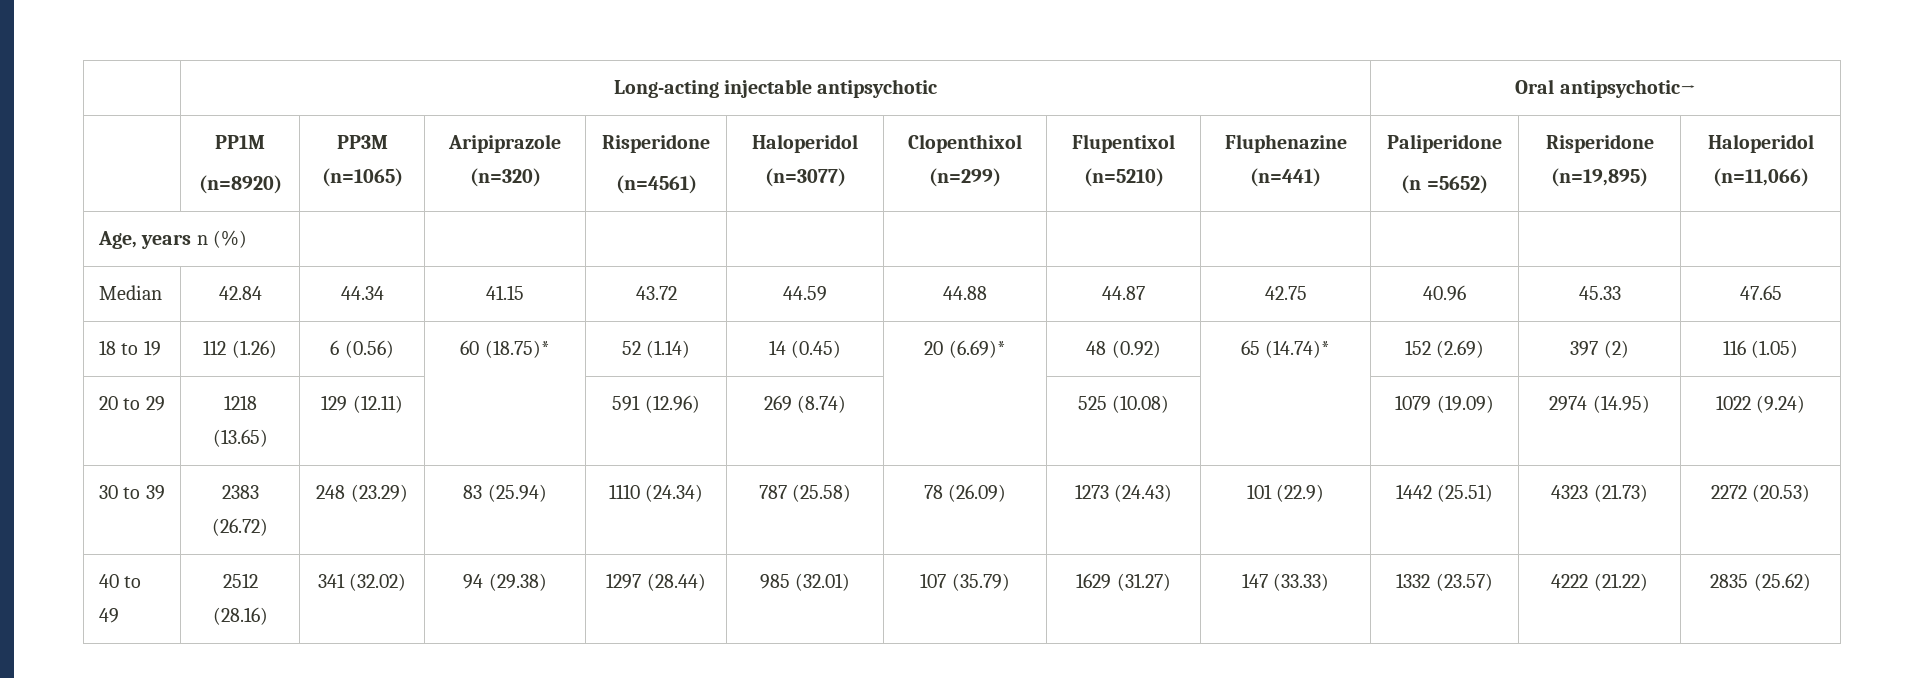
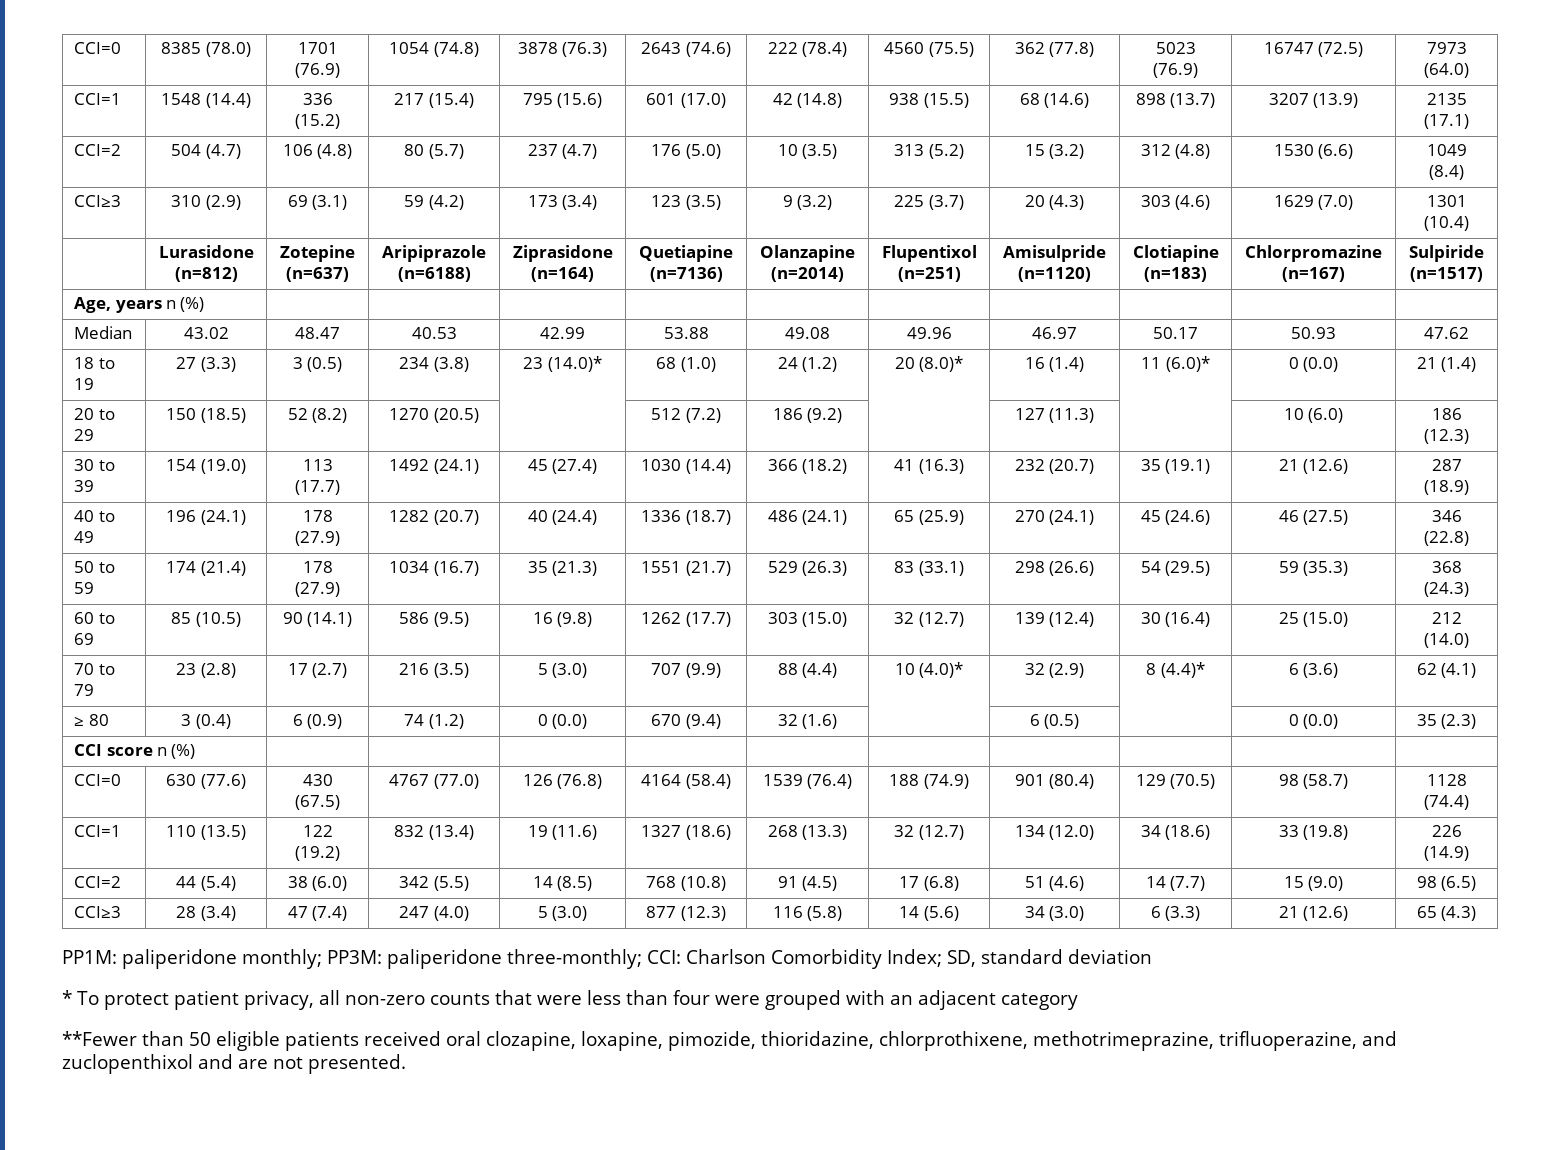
[613,79,938,98] [1515,79,1696,98] [215,135,265,149] [198,175,282,194] [336,135,388,149] [321,168,403,187] [448,134,561,153] [469,168,541,187] [602,134,710,153] [615,175,697,194] [752,134,858,153] [764,168,846,187] [908,134,1022,153] [929,168,1001,187] [1072,134,1175,153] [1083,168,1164,187] [1224,134,1347,153] [1250,168,1321,187] [1387,134,1502,153] [1401,175,1488,194] [1545,134,1654,153] [1551,168,1648,187] [1707,134,1814,153] [1712,168,1809,187] | Long-acting injectable antipsychotic | Oral antipsychotic→ // | PP1M // (n=8920) | PP3M (n=1065) | Aripiprazole (n=320) | Risperidone // (n=4561) | Haloperidol (n=3077) | Clopenthixol (n=299) | Flupentixol (n=5210) | Fluphenazine (n=441) | Paliperidone // (n =5652) | Risperidone (n=19,895) | Haloperidol (n=11,066) -> [74,42,122,54] [161,42,251,57] [297,42,338,54] [295,63,340,78] [389,42,479,57] [517,42,608,57] [641,42,731,57] [767,42,848,57] [884,42,974,57] [1014,42,1095,57] [1155,42,1196,54] [1153,63,1198,78] [1263,42,1364,57] [1426,42,1467,54] [1424,63,1469,78] [74,93,122,105] [161,93,251,108] [302,93,333,105] [295,114,340,129] [394,93,474,108] [522,93,603,108] [646,93,726,108] [772,93,843,108] [889,93,969,108] [1019,93,1090,108] [1135,93,1216,108] [1268,93,1359,108] [1426,93,1467,105] [1424,114,1469,129] [74,144,122,156] [171,144,241,159] [282,144,353,159] [404,144,464,159] [527,144,598,159] [651,144,721,159] [777,144,838,159] [894,144,964,159] [1024,144,1085,159] [1140,144,1211,159] [1273,144,1354,159] [1426,144,1467,156] [1429,165,1464,180] [74,195,122,207] [171,195,241,210] [287,195,348,210] [404,195,464,210] [527,195,598,210] [651,195,721,210] [782,195,833,210] [894,195,964,210] [1024,195,1085,210] [1140,195,1211,210] [1273,195,1354,210] [1426,195,1467,207] [1424,216,1469,231] [158,245,254,258] [174,267,238,282] [280,245,355,262] [286,267,349,282] [382,245,486,262] [397,267,471,282] [512,245,613,262] [531,267,594,282] [639,245,733,262] [649,267,723,282] [760,245,855,262] [771,267,844,282] [881,245,977,262] [897,267,961,282] [1003,245,1106,262] [1018,267,1091,282] [1132,245,1219,262] [1144,267,1207,282] [1245,245,1382,262] [1282,267,1345,282] [1409,245,1484,262] [1410,267,1483,282] CCI=0 | 8385 (78.0) | 1701 (76.9) | 1054 (74.8) | 3878 (76.3) | 2643 (74.6) | 222 (78.4) | 4560 (75.5) | 362 (77.8) | 5023 (76.9) | 16747 (72.5) | 7973 (64.0) // CCI=1 | 1548 (14.4) | 336 (15.2) | 217 (15.4) | 795 (15.6) | 601 (17.0) | 42 (14.8) | 938 (15.5) | 68 (14.6) | 898 (13.7) | 3207 (13.9) | 2135 (17.1) // CCI=2 | 504 (4.7) | 106 (4.8) | 80 (5.7) | 237 (4.7) | 176 (5.0) | 10 (3.5) | 313 (5.2) | 15 (3.2) | 312 (4.8) | 1530 (6.6) | 1049 (8.4) // CCI≥3 | 310 (2.9) | 69 (3.1) | 59 (4.2) | 173 (3.4) | 123 (3.5) | 9 (3.2) | 225 (3.7) | 20 (4.3) | 303 (4.6) | 1629 (7.0) | 1301 (10.4) // | Lurasidone (n=812) | Zotepine (n=637) | Aripiprazole (n=6188) | Ziprasidone (n=164) | Quetiapine (n=7136) | Olanzapine (n=2014) | Flupentixol (n=251) | Amisulpride (n=1120) | Clotiapine (n=183) | Chlorpromazine (n=167) | Sulpiride (n=1517)
[218,286,262,300] [340,286,384,300] [486,285,524,300] [635,286,677,300] [783,286,827,301] [943,286,987,300] [1102,286,1145,300] [1264,286,1307,300] [1423,285,1466,301] [1578,286,1621,300] [1739,285,1782,300] [98,340,161,356] [203,340,277,358] [330,340,394,358] [460,340,550,358] [621,340,691,358] [768,340,842,358] [924,340,1006,358] [1086,340,1161,358] [1240,340,1331,358] [1404,340,1485,358] [1570,340,1629,358] [1722,340,1799,358] [98,396,165,411] [223,395,257,410] [212,429,268,447] [321,395,403,413] [612,395,700,413] [763,395,847,413] [1077,395,1170,413] [1395,395,1494,413] [1549,395,1650,413] [1715,395,1806,413] [98,485,165,500] [221,485,259,499] [212,518,268,536] [316,484,408,502] [463,484,547,502] [608,484,704,502] [758,484,852,502] [923,484,1007,502] [1074,484,1173,502] [1246,484,1325,502] [1395,484,1494,502] [1551,484,1648,502] [1710,484,1811,502] [98,574,142,588] [98,608,119,623] [222,573,258,588] [212,607,268,625] [317,573,407,591] [463,573,547,591] [606,573,706,591] [759,573,851,591] [920,573,1010,591] [1076,573,1171,591] [1241,573,1330,591] [1396,573,1493,591] [1551,573,1648,591] [1710,573,1811,591] 42.84 | 44.34 | 41.15 | 43.72 | 44.59 | 44.88 | 44.87 | 42.75 | 40.96 | 45.33 | 47.65 // 18 to 19 | 112 (1.26) | 6 (0.56) | 60 (18.75)* | 52 (1.14) | 14 (0.45) | 20 (6.69)* | 48 (0.92) | 65 (14.74)* | 152 (2.69) | 397 (2) | 116 (1.05) // 20 to 29 | 1218 (13.65) | 129 (12.11) | | 591 (12.96) | 269 (8.74) | | 525 (10.08) | | 1079 (19.09) | 2974 (14.95) | 1022 (9.24) // 30 to 39 | 2383 (26.72) | 248 (23.29) | 83 (25.94) | 1110 (24.34) | 787 (25.58) | 78 (26.09) | 1273 (24.43) | 101 (22.9) | 1442 (25.51) | 4323 (21.73) | 2272 (20.53) // 40 to 49 | 2512 (28.16) | 341 (32.02) | 94 (29.38) | 1297 (28.44) | 985 (32.01) | 107 (35.79) | 1629 (31.27) | 147 (33.33) | 1332 (23.57) | 4222 (21.22) | 2835 (25.62) -> [183,327,229,339] [295,327,340,339] [411,327,457,339] [540,327,585,339] [663,327,709,339] [785,327,830,339] [906,327,952,339] [1032,327,1077,339] [1153,327,1198,339] [1291,327,1336,339] [1424,327,1469,339] [74,357,115,369] [74,378,95,390] [176,357,236,372] [292,357,343,372] [399,357,469,372] [523,356,602,372] [656,357,716,372] [777,357,838,372] [894,356,964,372] [1024,357,1085,372] [1141,356,1210,372] [1288,357,1339,372] [1416,357,1477,372] [74,408,115,420] [74,429,95,441] [166,408,246,423] [287,408,348,423] [389,408,479,423] [651,408,721,423] [772,408,843,423] [1014,408,1095,423] [1283,408,1344,423] [1431,408,1462,420] [1424,429,1469,444] [74,459,115,471] [74,480,95,492] [166,459,246,474] [302,459,333,471] [295,480,340,495] [389,459,479,474] [527,459,598,474] [641,459,731,474] [767,459,848,474] [894,459,964,474] [1014,459,1095,474] [1140,459,1211,474] [1278,459,1349,474] [1431,459,1462,471] [1424,480,1469,495] [74,510,115,522] [74,531,95,543] [166,510,246,525] [302,510,333,522] [295,531,340,546] [389,510,479,525] [527,510,598,525] [641,510,731,525] [767,510,848,525] [894,510,964,525] [1014,510,1095,525] [1140,510,1211,525] [1278,510,1349,525] [1431,510,1462,522] [1424,531,1469,546] [74,561,115,573] [74,582,95,594] [166,561,246,576] [302,561,333,573] [295,582,340,597] [389,561,479,576] [527,561,598,576] [641,561,731,576] [767,561,848,576] [894,561,964,576] [1014,561,1095,576] [1140,561,1211,576] [1278,561,1349,576] [1431,561,1462,573] [1424,582,1469,597] [74,612,115,624] [74,633,95,645] [171,612,241,627] [282,612,353,627] [399,612,469,627] [532,612,593,627] [641,612,731,627] [767,612,848,627] [894,612,964,627] [1014,612,1095,627] [1140,612,1211,627] [1278,612,1349,627] [1431,612,1462,624] [1424,633,1469,648] [74,663,115,675] [74,684,95,696] [176,663,236,678] [287,663,348,678] [399,663,469,678] [537,663,588,678] [651,663,721,678] [777,663,838,678] [894,662,964,678] [1024,663,1085,678] [1146,662,1205,678] [1288,663,1339,678] [1416,663,1477,678] [74,714,109,726] [181,714,231,729] [292,714,343,729] [404,714,464,729] [537,714,588,729] [651,714,721,729] [777,714,838,729] [1029,714,1080,729] [1288,714,1339,729] [1416,714,1477,729] [74,744,196,759] [74,774,122,786] [166,774,246,789] [302,774,333,786] [295,795,340,810] [389,774,479,789] [522,774,603,789] [641,774,731,789] [762,774,853,789] [889,774,969,789] [1014,774,1095,789] [1135,774,1216,789] [1278,774,1349,789] [1426,774,1467,786] [1424,795,1469,810] [74,825,122,837] [166,825,246,840] [302,825,333,837] [295,846,340,861] [394,825,474,840] [527,825,598,840] [641,825,731,840] [767,825,848,840] [894,825,964,840] [1014,825,1095,840] [1140,825,1211,840] [1278,825,1349,840] [1431,825,1462,837] [1424,846,1469,861] [74,876,122,888] [176,876,236,891] [287,876,348,891] [399,876,469,891] [532,876,593,891] [646,876,726,891] [777,876,838,891] [899,876,959,891] [1024,876,1085,891] [1145,876,1206,891] [1283,876,1344,891] [1416,876,1477,891] [74,906,122,918] [176,906,236,921] [287,906,348,921] [399,906,469,921] [537,906,588,921] [646,906,726,921] [772,906,843,921] [899,906,959,921] [1024,906,1085,921] [1150,906,1201,921] [1278,906,1349,921] [1416,906,1477,921] [62,949,1152,969] [62,990,1078,1010] [62,1031,1397,1051] [62,1054,406,1074] 43.02 | 48.47 | 40.53 | 42.99 | 53.88 | 49.08 | 49.96 | 46.97 | 50.17 | 50.93 | 47.62 // 18 to 19 | 27 (3.3) | 3 (0.5) | 234 (3.8) | 23 (14.0)* | 68 (1.0) | 24 (1.2) | 20 (8.0)* | 16 (1.4) | 11 (6.0)* | 0 (0.0) | 21 (1.4) // 20 to 29 | 150 (18.5) | 52 (8.2) | 1270 (20.5) | | 512 (7.2) | 186 (9.2) | | 127 (11.3) | | 10 (6.0) | 186 (12.3) // 30 to 39 | 154 (19.0) | 113 (17.7) | 1492 (24.1) | 45 (27.4) | 1030 (14.4) | 366 (18.2) | 41 (16.3) | 232 (20.7) | 35 (19.1) | 21 (12.6) | 287 (18.9) // 40 to 49 | 196 (24.1) | 178 (27.9) | 1282 (20.7) | 40 (24.4) | 1336 (18.7) | 486 (24.1) | 65 (25.9) | 270 (24.1) | 45 (24.6) | 46 (27.5) | 346 (22.8) // 50 to 59 | 174 (21.4) | 178 (27.9) | 1034 (16.7) | 35 (21.3) | 1551 (21.7) | 529 (26.3) | 83 (33.1) | 298 (26.6) | 54 (29.5) | 59 (35.3) | 368 (24.3) // 60 to 69 | 85 (10.5) | 90 (14.1) | 586 (9.5) | 16 (9.8) | 1262 (17.7) | 303 (15.0) | 32 (12.7) | 139 (12.4) | 30 (16.4) | 25 (15.0) | 212 (14.0) // 70 to 79 | 23 (2.8) | 17 (2.7) | 216 (3.5) | 5 (3.0) | 707 (9.9) | 88 (4.4) | 10 (4.0)* | 32 (2.9) | 8 (4.4)* | 6 (3.6) | 62 (4.1) // ≥ 80 | 3 (0.4) | 6 (0.9) | 74 (1.2) | 0 (0.0) | 670 (9.4) | 32 (1.6) | | 6 (0.5) | | 0 (0.0) | 35 (2.3) // CCI score n (%) | | | | | | | | | | // CCI=0 | 630 (77.6) | 430 (67.5) | 4767 (77.0) | 126 (76.8) | 4164 (58.4) | 1539 (76.4) | 188 (74.9) | 901 (80.4) | 129 (70.5) | 98 (58.7) | 1128 (74.4) // CCI=1 | 110 (13.5) | 122 (19.2) | 832 (13.4) | 19 (11.6) | 1327 (18.6) | 268 (13.3) | 32 (12.7) | 134 (12.0) | 34 (18.6) | 33 (19.8) | 226 (14.9) // CCI=2 | 44 (5.4) | 38 (6.0) | 342 (5.5) | 14 (8.5) | 768 (10.8) | 91 (4.5) | 17 (6.8) | 51 (4.6) | 14 (7.7) | 15 (9.0) | 98 (6.5) // CCI≥3 | 28 (3.4) | 47 (7.4) | 247 (4.0) | 5 (3.0) | 877 (12.3) | 116 (5.8) | 14 (5.6) | 34 (3.0) | 6 (3.3) | 21 (12.6) | 65 (4.3) // PP1M: paliperidone monthly; PP3M: paliperidone three-monthly; CCI: Charlson Comorbidity Index; SD, standard deviation // * To protect patient privacy, all non-zero counts that were less than four were grouped with an adjacent category // **Fewer than 50 eligible patients received oral clozapine, loxapine, pimozide, thioridazine, chlorprothixene, methotrimeprazine, trifluoperazine, and zuclopenthixol and are not presented.

